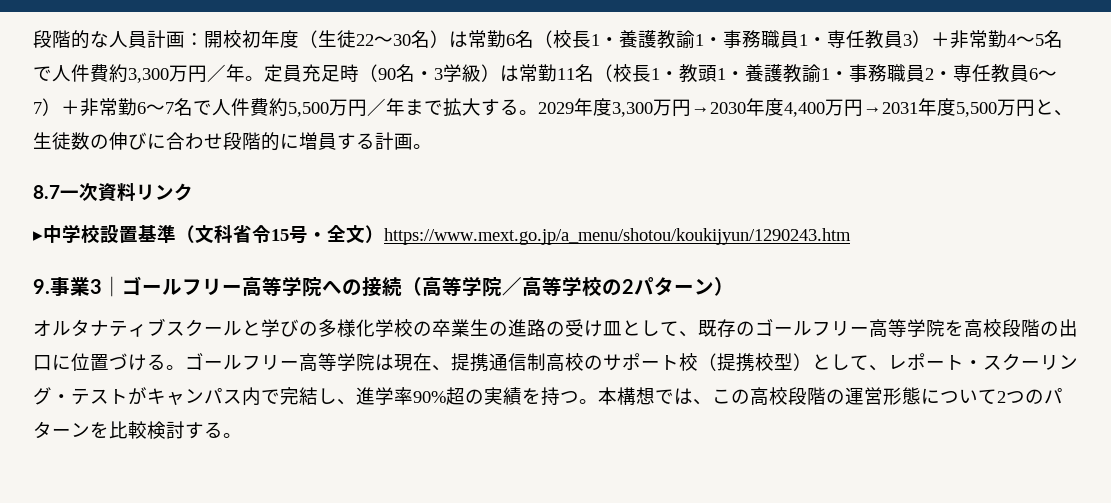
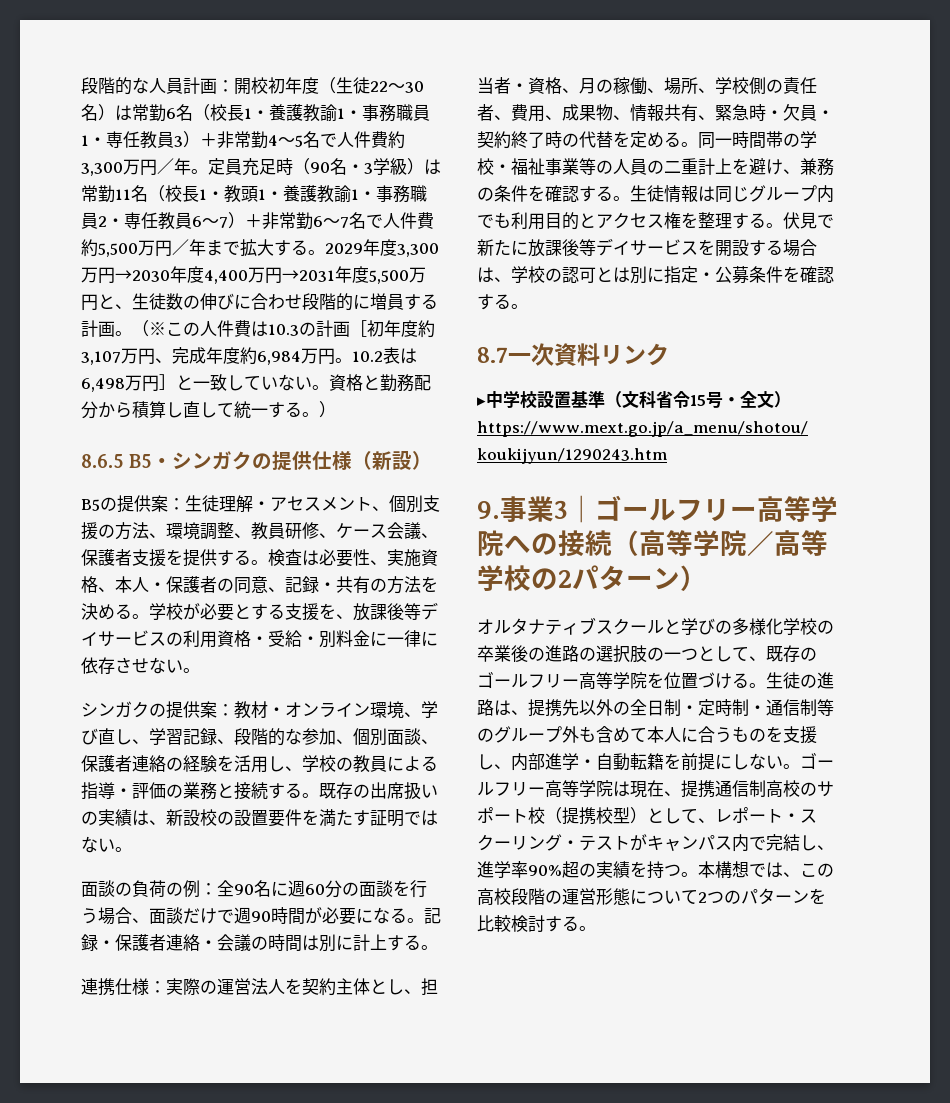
(432, 146) none -> [132,320,435,338] [81,347,417,365] [81,374,431,392] [81,401,336,419] [81,451,433,471] [81,495,440,513] [81,522,438,540] [81,549,438,567] [81,576,438,594] [81,602,438,621] [81,630,438,648] [81,657,200,674] [81,701,438,719] [81,728,438,746] [81,755,438,773] [81,782,438,800] [81,809,438,827] [81,836,132,853] [81,880,427,898] [81,907,441,925] [81,934,438,952] [81,978,438,996] [477,77,817,95] [477,104,834,122] [477,131,817,149] [477,158,834,176] [477,185,834,203] [477,212,834,230] [477,238,817,257] [477,266,834,284] [477,294,528,310] （※この人件費は10.3の計画［初年度約3,107万円、完成年度約6,984万円。10.2表は6,498万円］と一致していない。資格と勤務配分から積算し直して統一する。） // 8.6.5 B5・シンガクの提供仕様（新設） // B5の提供案：生徒理解・アセスメント、個別支援の方法、環境調整、教員研修、ケース会議、保護者支援を提供する。検査は必要性、実施資格、本人・保護者の同意、記録・共有の方法を決める。学校が必要とする支援を、放課後等デイサービスの利用資格・受給・別料金に一律に依存させない。 // シンガクの提供案：教材・オンライン環境、学び直し、学習記録、段階的な参加、個別面談、保護者連絡の経験を活用し、学校の教員による指導・評価の業務と接続する。既存の出席扱いの実績は、新設校の設置要件を満たす証明ではない。 // 面談の負荷の例：全90名に週60分の面談を行う場合、面談だけで週90時間が必要になる。記録・保護者連絡・会議の時間は別に計上する。 // 連携仕様：実際の運営法人を契約主体とし、担当者・資格、月の稼働、場所、学校側の責任者、費用、成果物、情報共有、緊急時・欠員・契約終了時の代替を定める。同一時間帯の学校・福祉事業等の人員の二重計上を避け、兼務の条件を確認する。生徒情報は同じグループ内でも利用目的とアクセス権を整理する。伏見で新たに放課後等デイサービスを開設する場合は、学校の認可とは別に指定・公募条件を確認する。
[470,319,489,336] 生 -> [511,645,528,662] 後
[565,319,622,337] 受け皿 -> [596,645,698,663] 選択肢の一つ
[964,319,1078,338] [33,353,166,371] 高校段階の出口に位置づける -> [664,672,834,689] [477,699,834,717] [477,726,817,744] [477,753,783,771] 位置づける。生徒の進路は、提携先以外の全日制・定時制・通信制等のグループ外も含めて本人に合うものを支援し、内部進学・自動転籍を前提にしない

